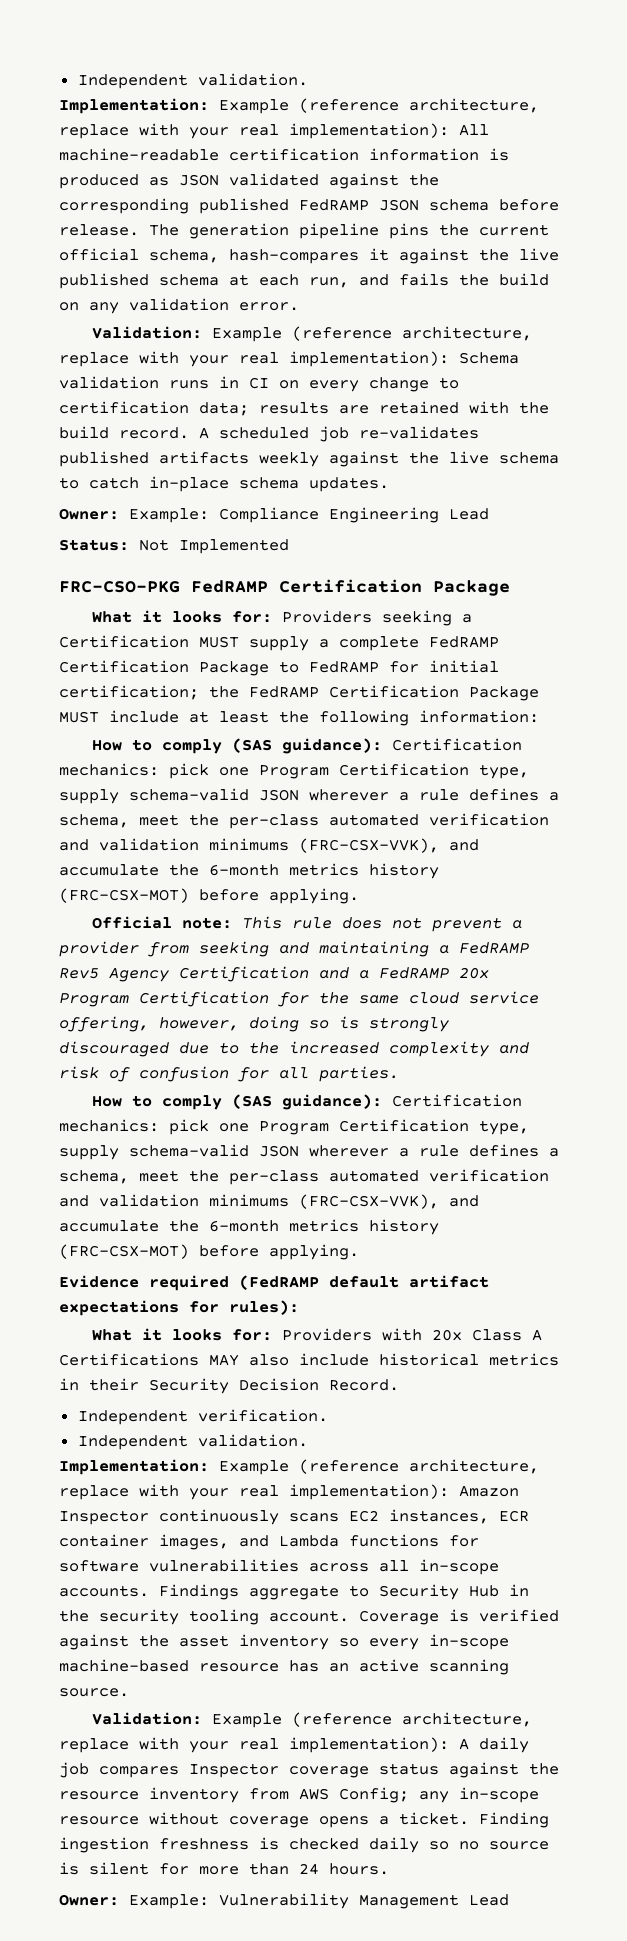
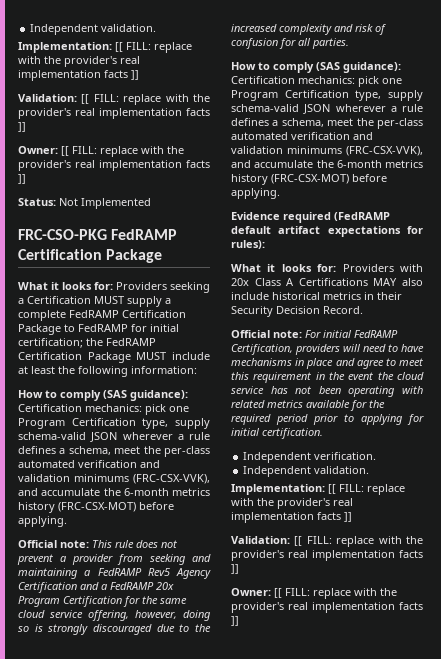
[77,73,308,89] [59,98,539,114] [59,123,489,139] [59,148,509,161] [59,173,439,189] [59,198,559,214] [59,223,549,239] [59,248,559,264] [59,273,549,289] [59,298,299,314] [92,326,533,342] [59,351,519,367] [59,376,459,392] [59,401,549,416] [59,426,479,442] [59,451,559,467] [59,476,389,492] [59,507,489,523] Independent validation. // Implementation: Example (reference architecture, replace with your real implementation): All machine-readable certification information is produced as JSON validated against the corresponding published FedRAMP JSON schema before release. The generation pipeline pins the current official schema, hash-compares it against the live published schema at each run, and fails the build on any validation error. // Validation: Example (reference architecture, replace with your real implementation): Schema validation runs in CI on every change to certification data; results are retained with the build record. A scheduled job re-validates published artifacts weekly against the live schema to catch in-place schema updates. // Owner: Example: Compliance Engineering Lead -> [30,24,157,35] [18,42,192,53] [18,56,140,67] [18,70,139,81] [18,94,211,105] [18,108,210,119] [18,122,26,132] [18,146,184,157] [18,160,210,171] [18,174,26,184] Independent validation. // Implementation: [[ FILL: replace with the provider's real implementation facts ]] // Validation: [[ FILL: replace with the provider's real implementation facts ]] // Owner: [[ FILL: replace with the provider's real implementation facts ]]
(399, 1385) none -> [231,330,398,338] [231,344,424,355] [231,358,423,369] [231,372,424,383] [231,386,423,397] [231,400,385,411] [231,414,424,425] [231,428,323,439] // Official note: For initial FedRAMP Certification, providers will need to have mechanisms in place and agree to meet this requirement in the event the cloud service has not been operating with related metrics available for the required period prior to applying for initial certification.
[219,1459,539,1475] [59,1484,519,1500] [59,1509,529,1525] [59,1534,479,1550] [59,1559,499,1575] [59,1584,529,1600] [59,1609,559,1625] [59,1634,509,1650] [59,1659,509,1675] [59,1688,129,1697] [92,1712,533,1728] [59,1737,529,1753] [59,1762,559,1778] [59,1787,539,1803] [59,1812,549,1828] [59,1837,549,1853] [59,1862,389,1875] [59,1893,509,1909] Example (reference architecture, replace with your real implementation): Amazon Inspector continuously scans EC2 instances, ECR container images, and Lambda functions for software vulnerabilities across all in-scope accounts. Findings aggregate to Security Hub in the security tooling account. Coverage is verified against the asset inventory so every in-scope machine-based resource has an active scanning source. // Validation: Example (reference architecture, replace with your real implementation): A daily job compares Inspector coverage status against the resource inventory from AWS Config; any in-scope resource without coverage opens a ticket. Finding ingestion freshness is checked daily so no source is silent for more than 24 hours. // Owner: Example: Vulnerability Management Lead -> [328,484,405,495] [231,498,353,509] [231,512,352,523] [231,536,423,547] [231,550,423,561] [231,564,239,574] [231,588,397,599] [231,602,423,613] [231,616,239,626] [[ FILL: replace with the provider's real implementation facts ]] // Validation: [[ FILL: replace with the provider's real implementation facts ]] // Owner: [[ FILL: replace with the provider's real implementation facts ]]

